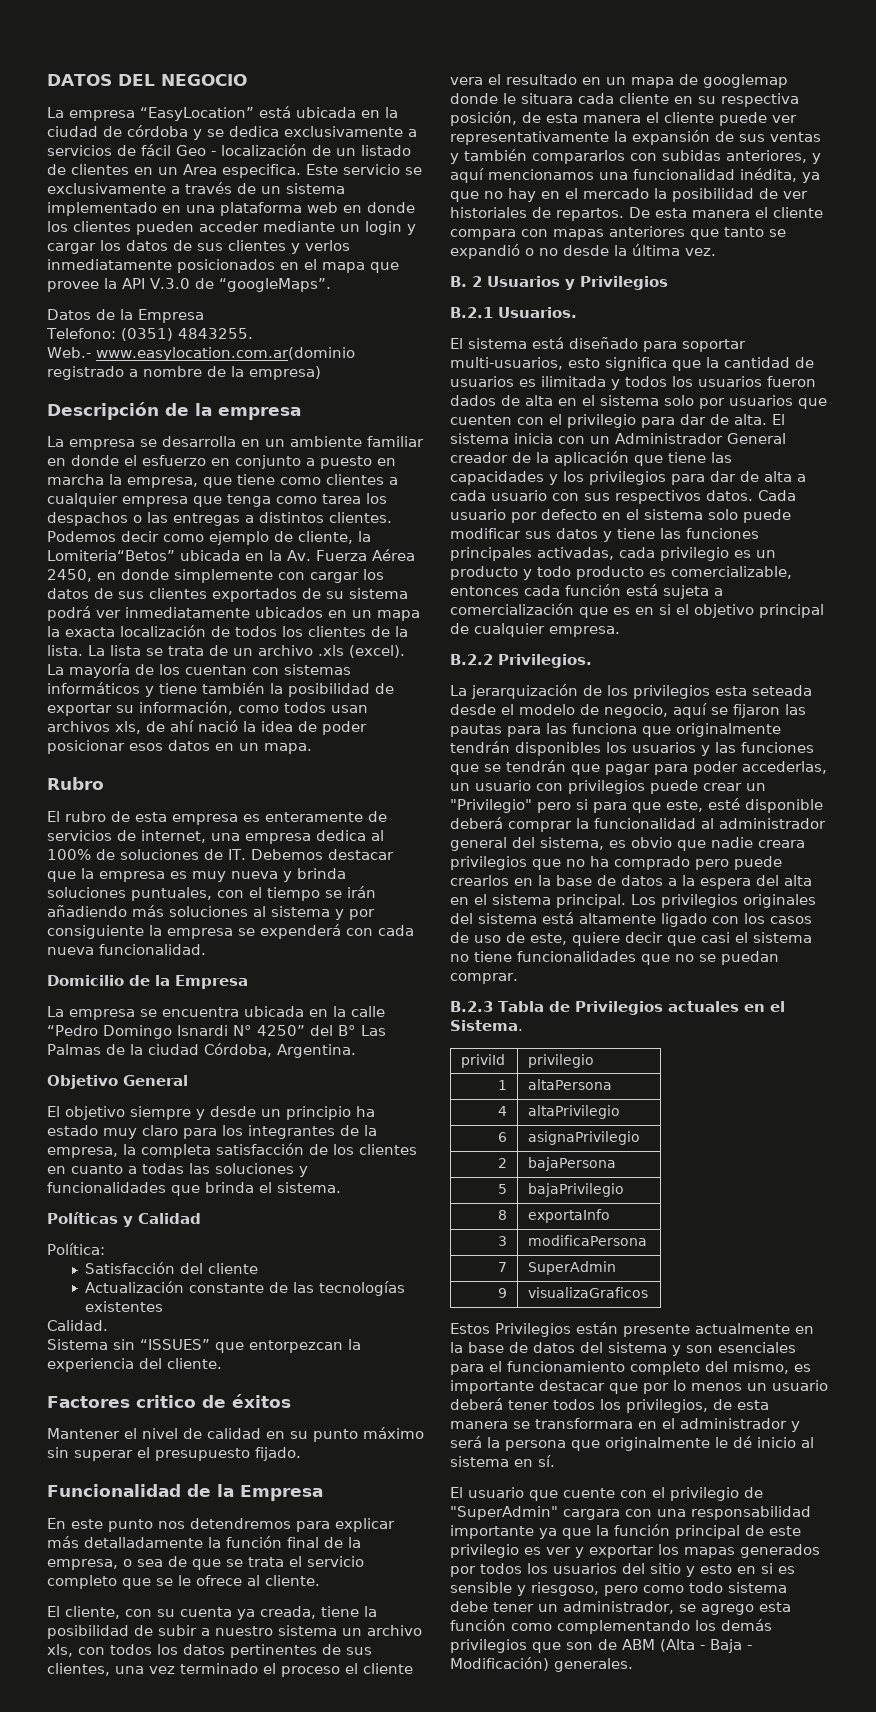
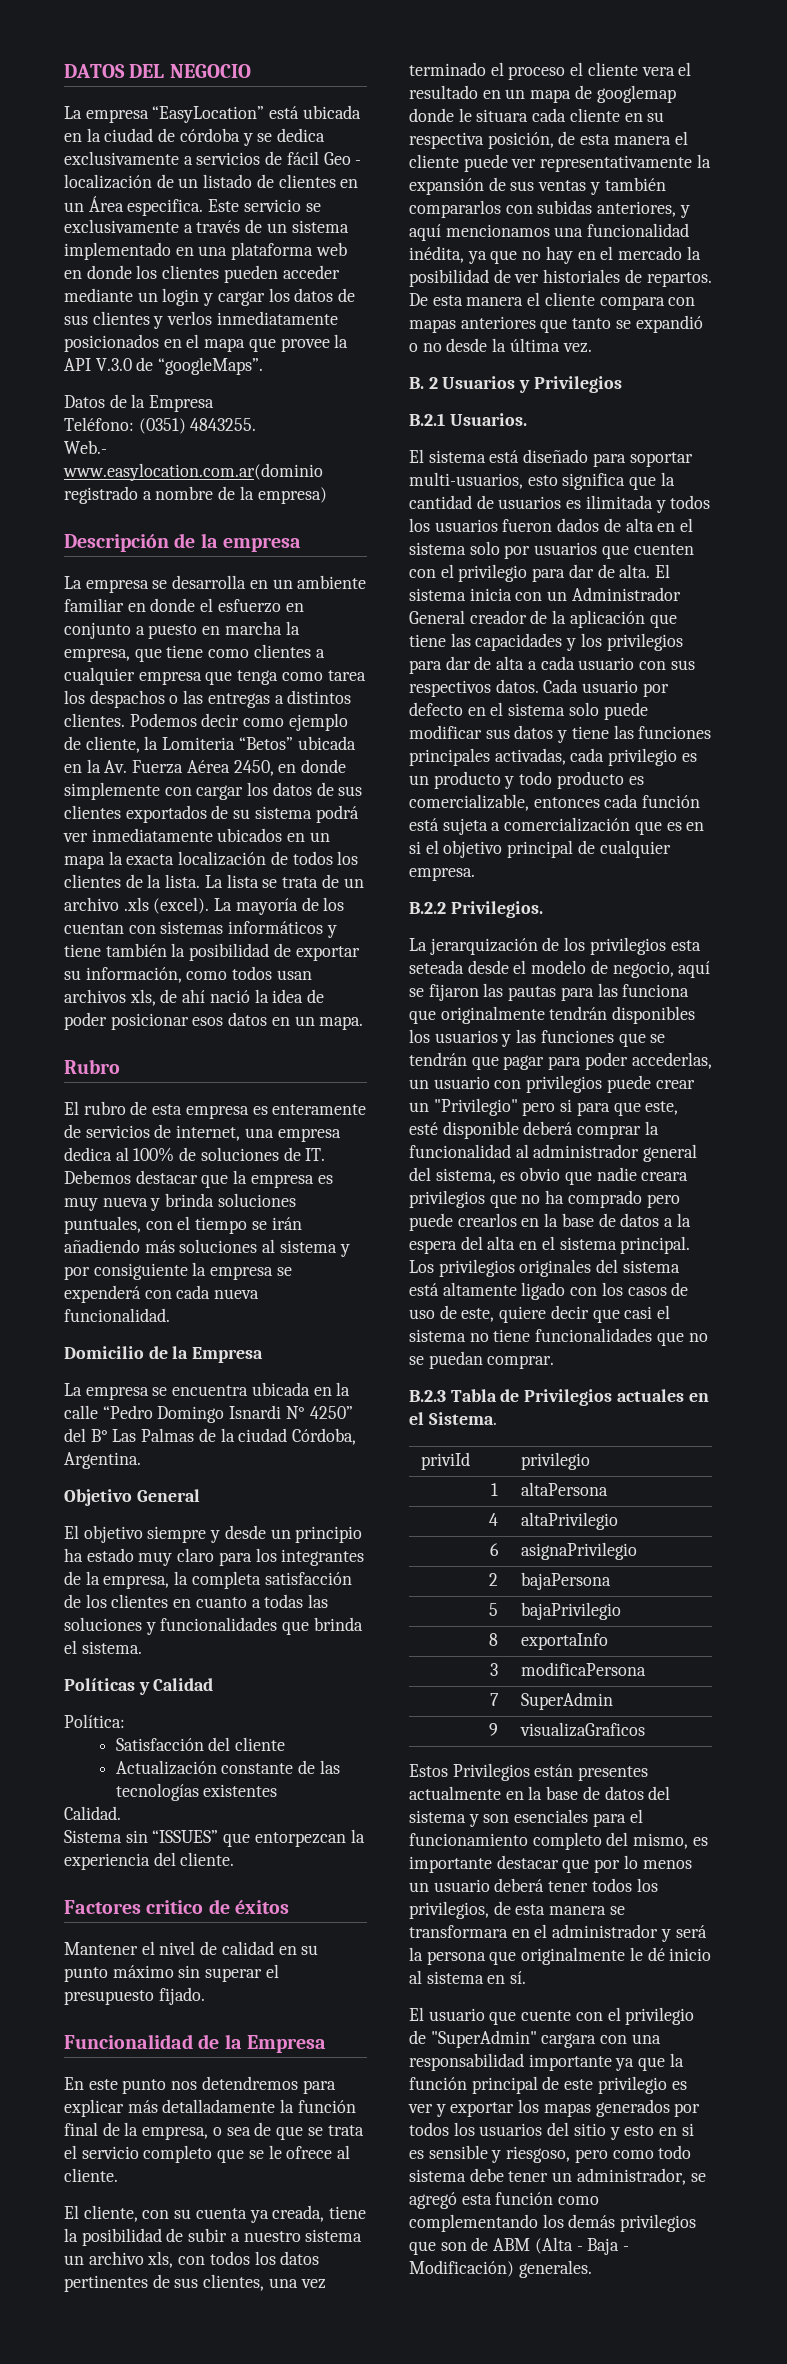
[183,164,217,175] Area -> [88,196,124,212] Área
[46,328,116,339] Telefono: -> [64,417,134,431] Teléfono:
[47,550,175,561] Lomiteria“Betos” -> [162,737,293,750] Lomiteria “Betos”
[623,1324,690,1337] presente -> [578,1766,649,1781] presentes
[701,1604,754,1615] agrego -> [409,2192,457,2209] agregó

